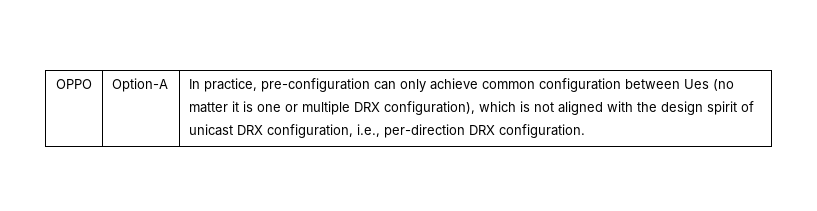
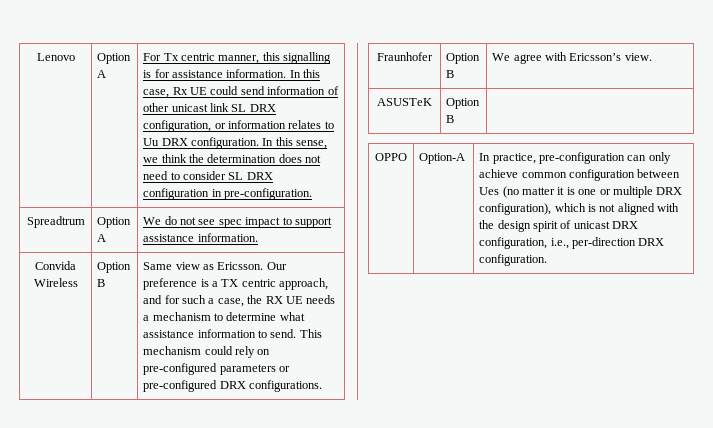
(56, 84) none -> [36,53,75,61] [97,53,132,64] [97,70,107,78] [143,52,332,64] [143,69,321,78] [143,86,339,98] [143,103,276,112] [143,120,334,132] [143,137,328,149] [143,154,322,163] [143,171,273,180] [143,188,313,200] [26,216,85,228] [97,217,132,228] [97,234,107,242] [143,216,332,228] [143,233,258,242] [35,261,76,270] [33,278,78,287] [97,262,132,273] [97,279,106,287] [143,262,287,270] [143,278,329,290] [143,295,336,307] [143,312,305,321] [143,329,322,338] [143,346,271,358] [143,363,291,375] [143,380,323,392] [377,52,433,61] [446,53,481,64] [446,70,455,78] [492,52,652,64] [377,98,432,106] [446,98,481,109] [446,115,455,123] Lenovo | Option A | For Tx centric manner, this signalling is for assistance information. In this case, Rx UE could send information of other unicast link SL DRX configuration, or information relates to Uu DRX configuration. In this sense, we think the determination does not need to consider SL DRX configuration in pre-configuration. // Spreadtrum | Option A | We do not see spec impact to support assistance information. // Convida Wireless | Option B | Same view as Ericsson. Our preference is a TX centric approach, and for such a case, the RX UE needs a mechanism to determine what assistance information to send. This mechanism could rely on pre-configured parameters or pre-configured DRX configurations. // Fraunhofer | Option B | We agree with Ericsson’s view. // ASUSTeK | Option B | //

